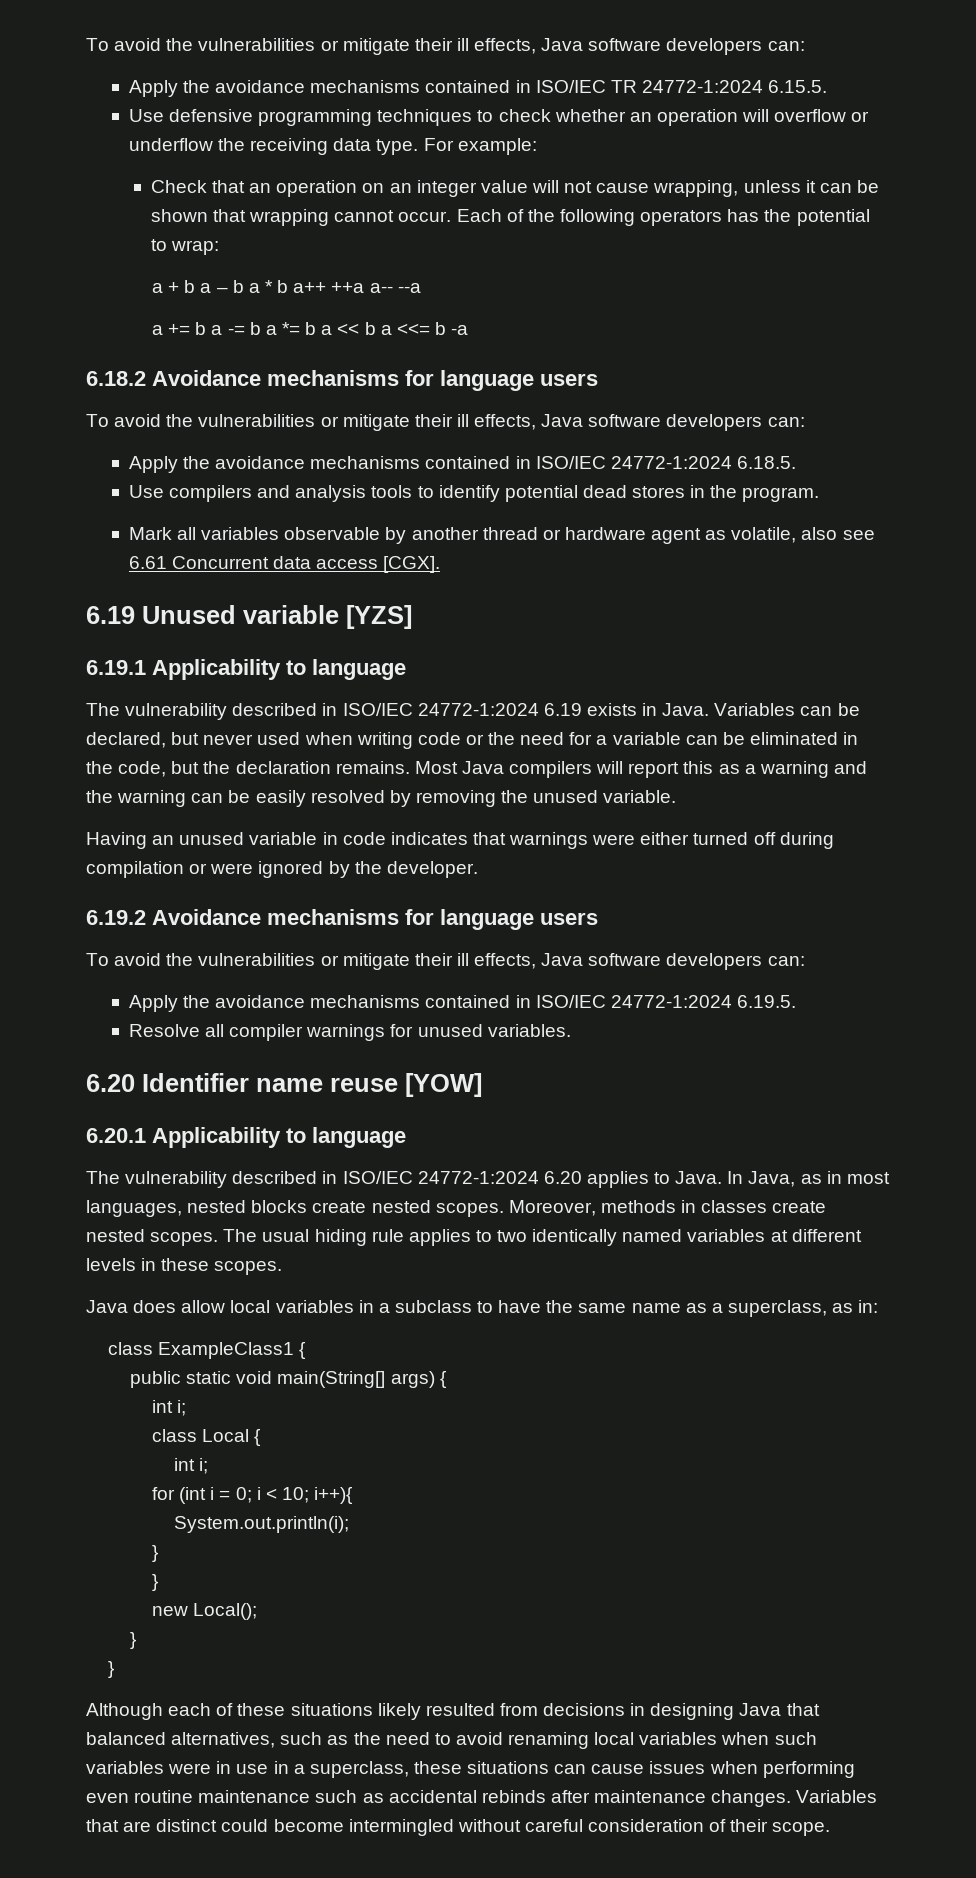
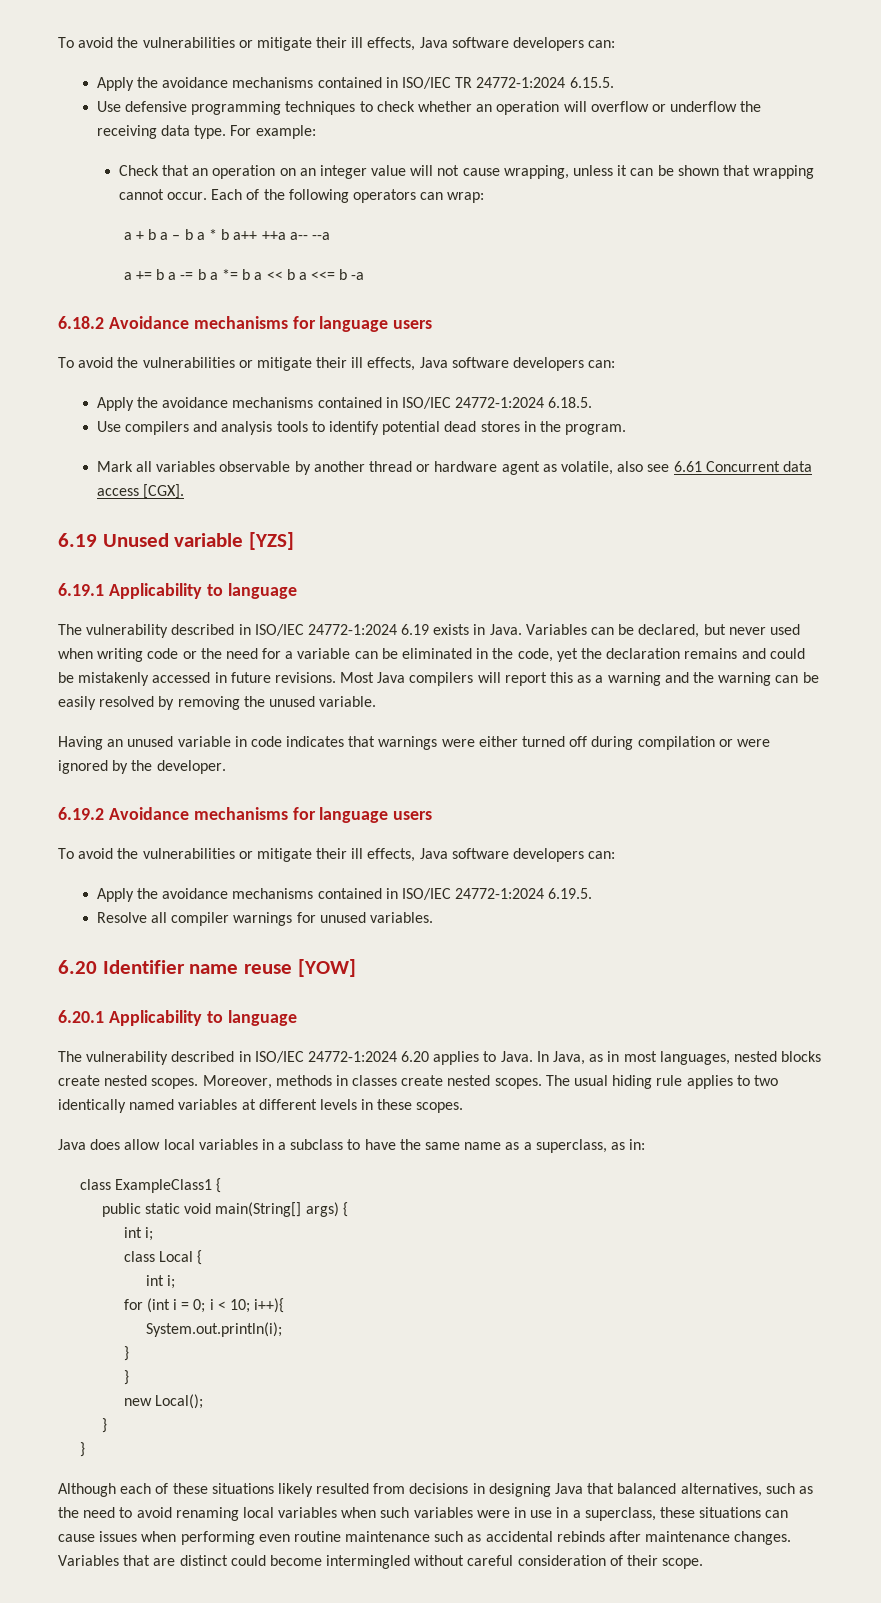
[727,209,870,226] [150,239,167,251] has the potential to -> [420,192,444,200] can
[171,761,200,774] but -> [556,648,578,662] yet
[335,761,410,774] remains. -> [684,648,805,659] [58,672,336,686] remains and could be mistakenly accessed in future revisions.

